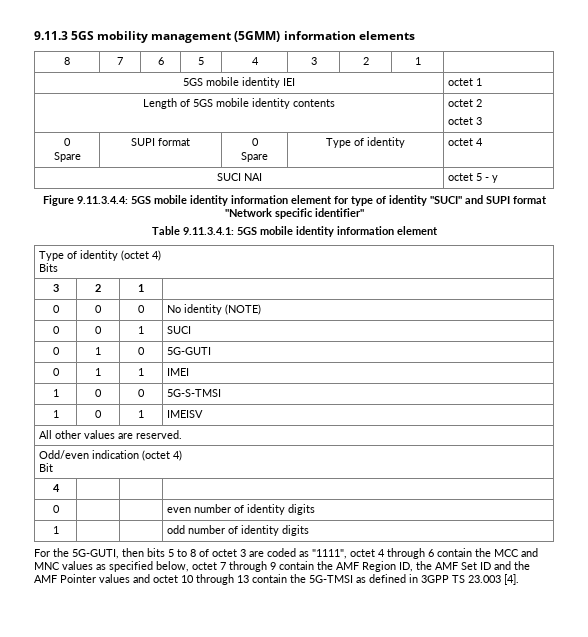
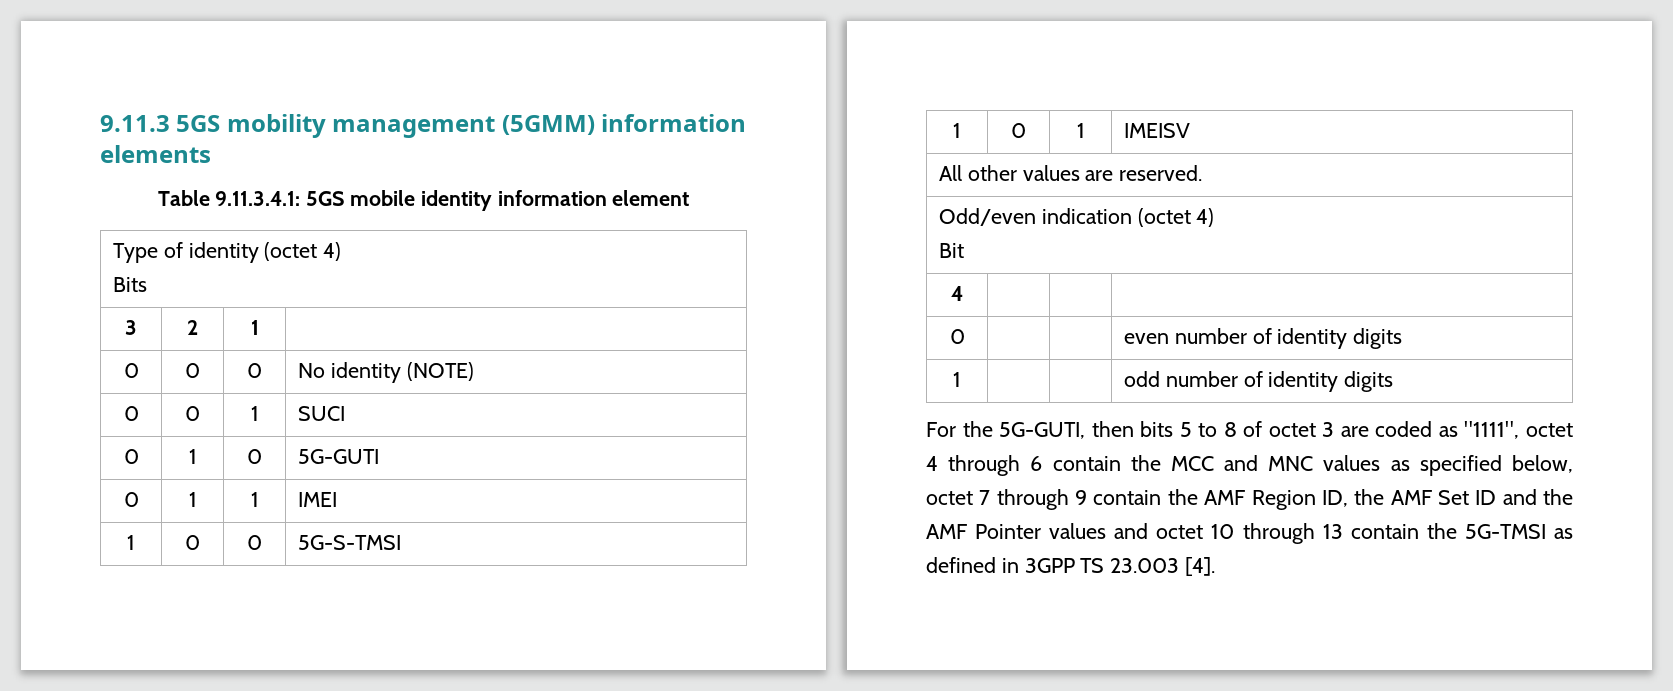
[64,57,70,65] [117,57,123,65] [157,57,164,65] [198,57,204,65] [251,57,259,65] [310,57,317,65] [362,57,369,65] [414,57,421,65] [183,77,295,88] [448,78,483,86] [143,98,335,109] [448,99,483,107] [448,117,483,125] [64,138,71,146] [53,152,81,162] [131,138,190,146] [251,138,259,146] [241,152,268,162] [326,137,405,148] [448,138,484,146] [216,173,262,181] [448,173,499,183] [42,195,547,206] [224,208,364,219] // 8 | 7 | 6 | 5 | 4 | 3 | 2 | 1 | // 5GS mobile identity IEI | octet 1 // Length of 5GS mobile identity contents | octet 2 // octet 3 // 0 // Spare | SUPI format | 0 // Spare | Type of identity | octet 4 // SUCI NAI | octet 5 - y // Figure 9.11.3.4.4: 5GS mobile identity information element for type of identity "SUCI" and SUPI format "Network specific identifier" -> (211, 154) none

